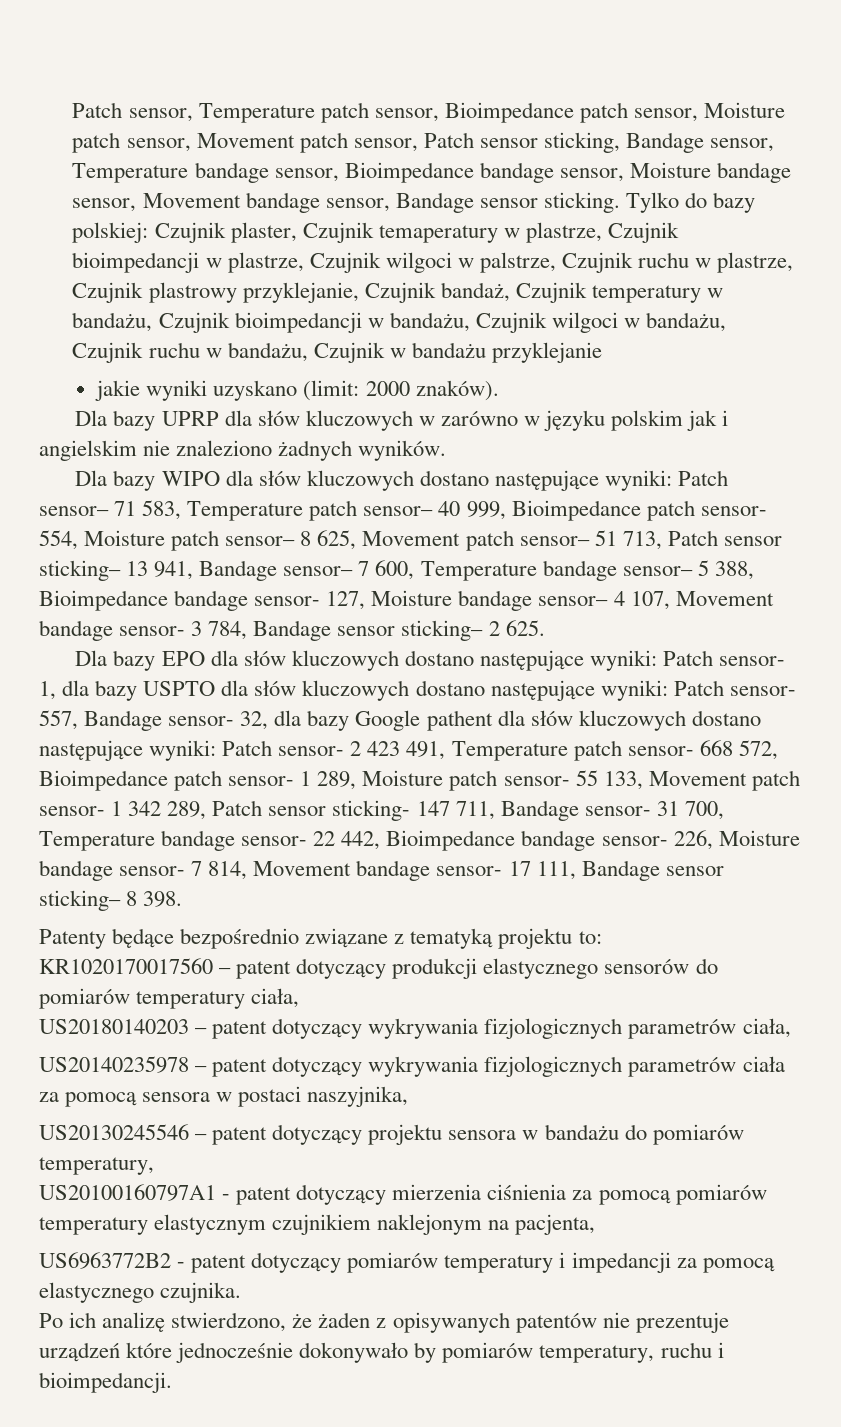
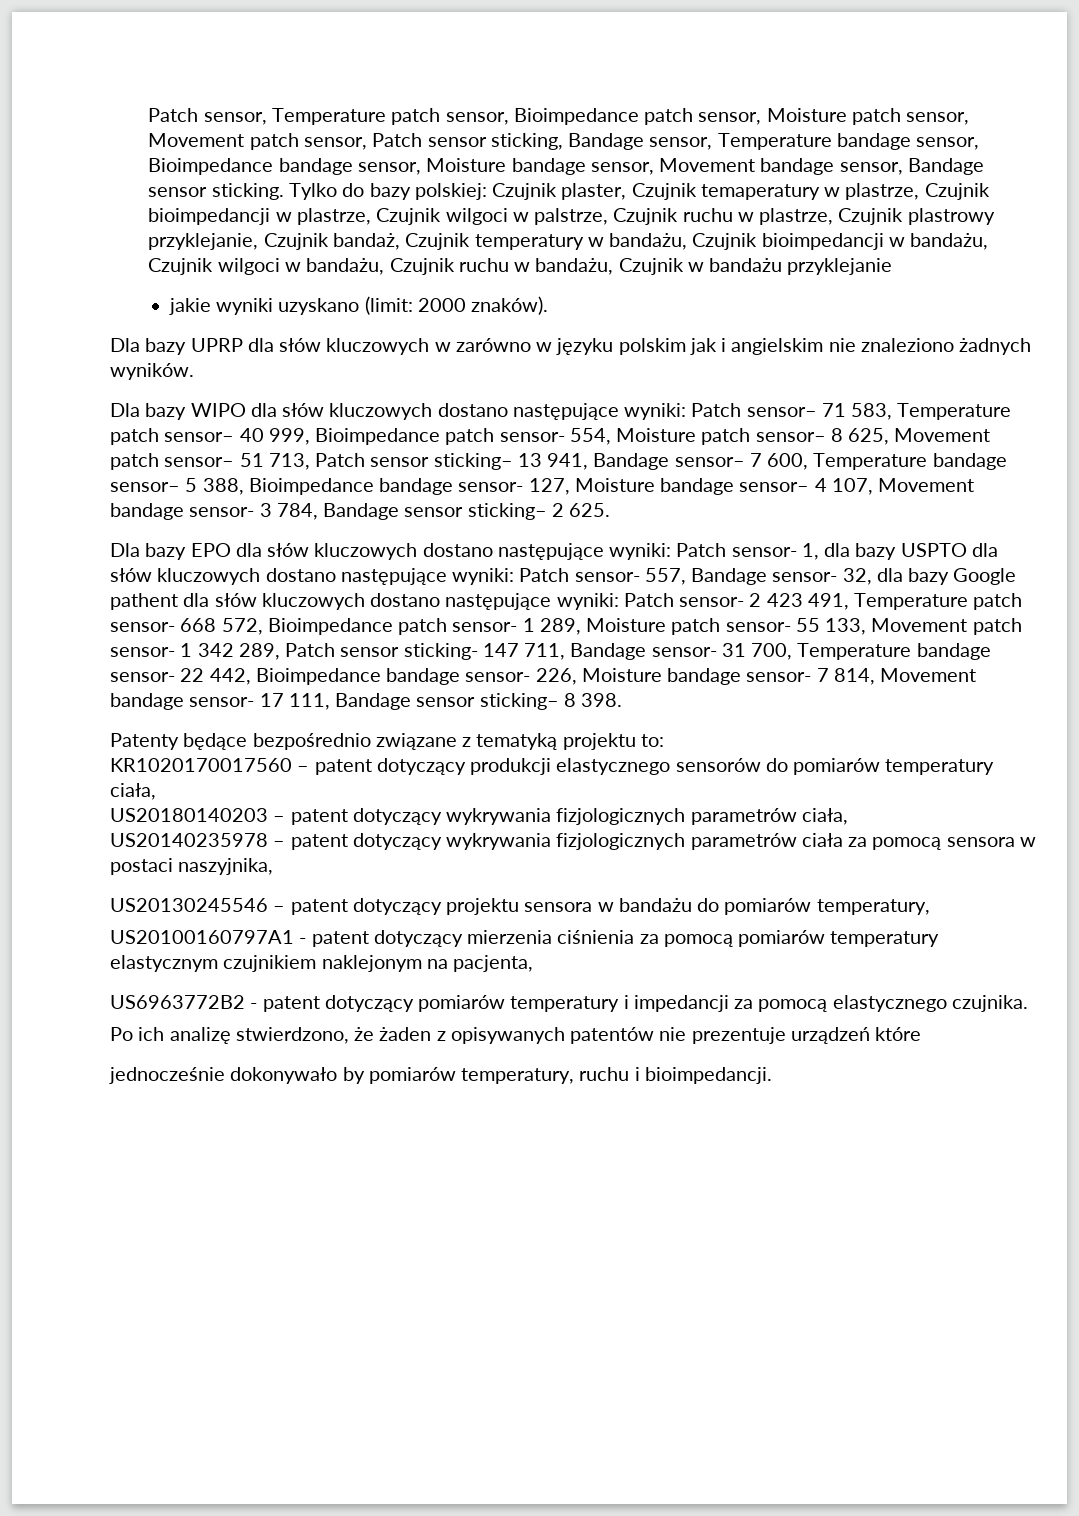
(173, 1350) none -> (922, 1034) //

